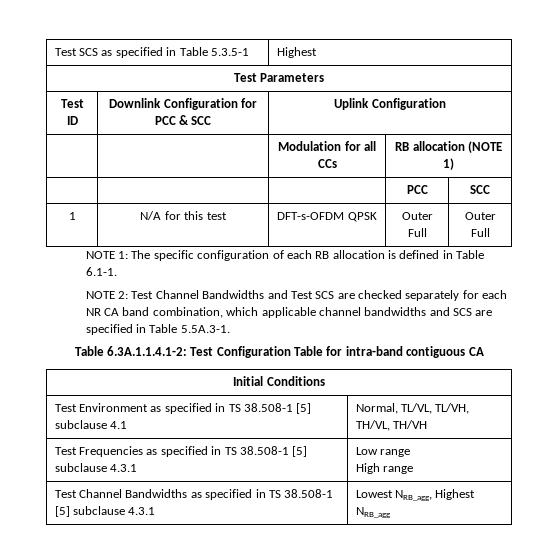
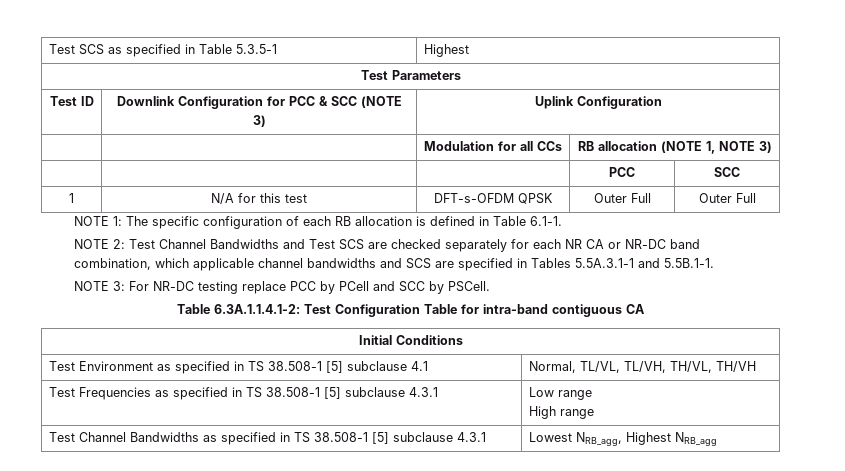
(212, 120) none -> [360,96,402,108] [252,115,266,127] (NOTE 3)
[443,158,454,170] 1) -> [705,141,772,154] 1, NOTE 3)
(120, 312) none -> [608,239,667,249] or NR-DC
[149,324,230,333] Table 5.5A.3-1. -> [531,258,715,268] [74,281,491,294] Tables 5.5A.3.1-1 and 5.5B.1-1. // NOTE 3: For NR-DC testing replace PCC by PCell and SCC by PSCell.

